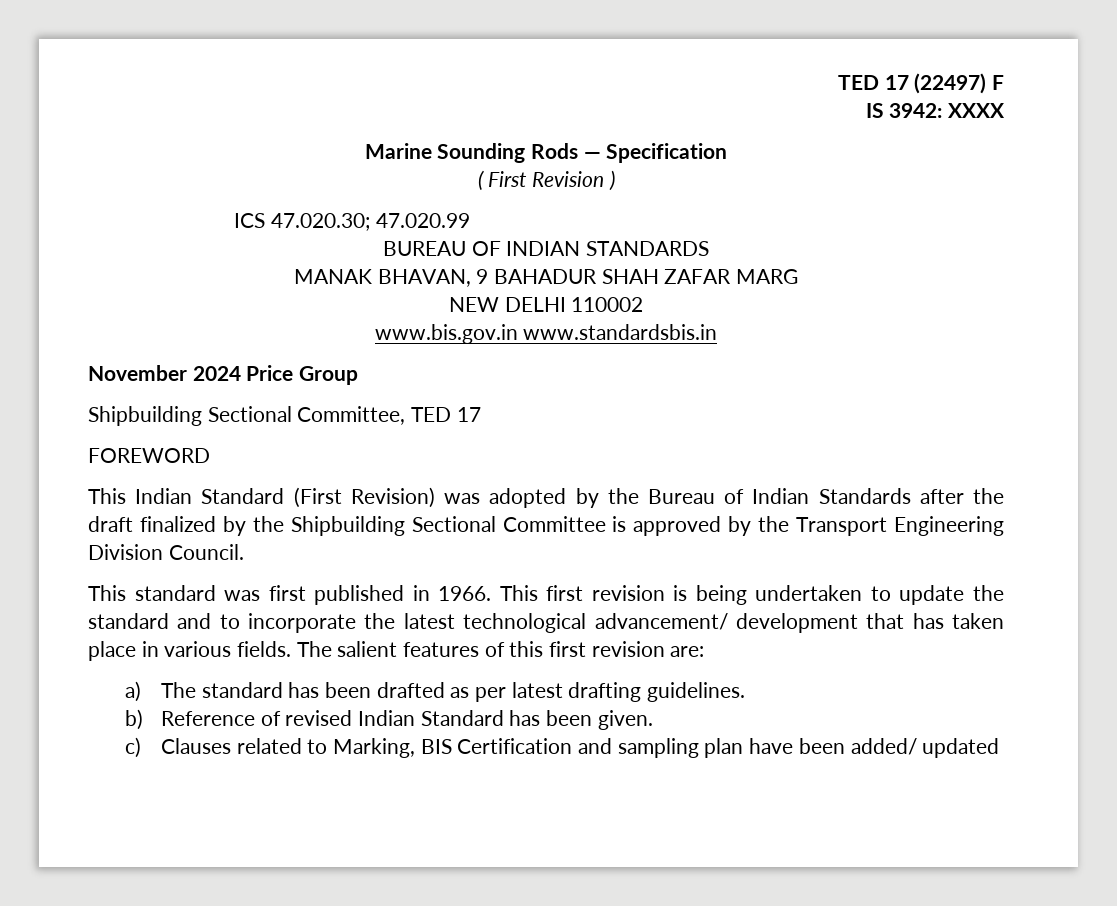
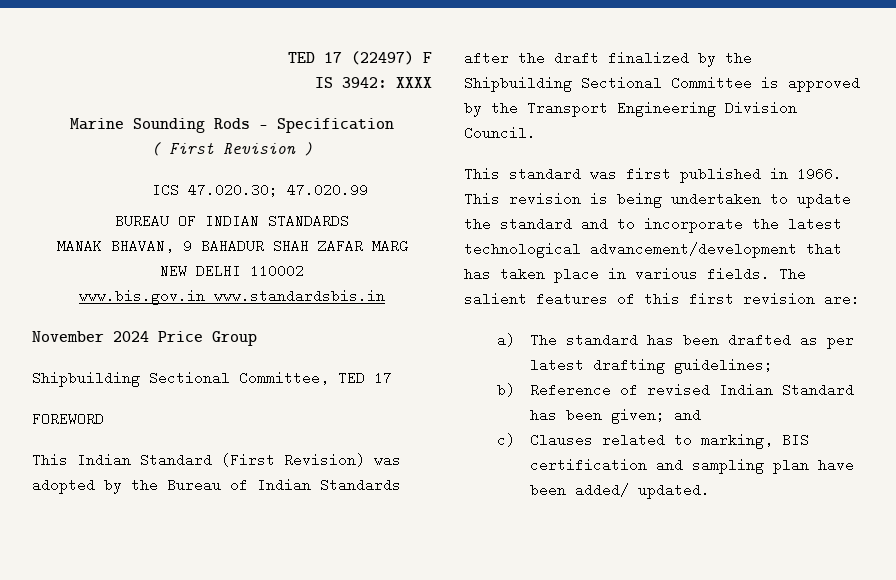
[546,585,584,601] first -> (500, 199) none
[594,613,858,633] advancement/ development -> [590,242,797,258] advancement/development
[647,682,746,702] guidelines. -> [674,358,774,374] guidelines;
[597,710,653,730] given. -> [611,408,702,424] given; and
[333,738,573,758] Marking, BIS Certification -> [701,433,810,449] [530,458,648,472] marking, BIS certification
[922,738,1000,758] updated -> [638,483,711,499] updated.

